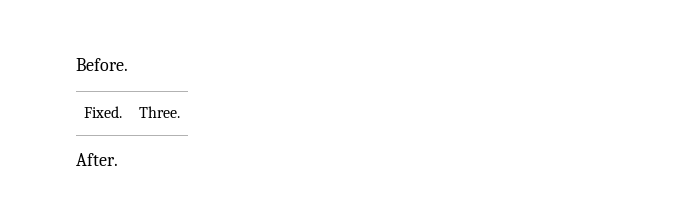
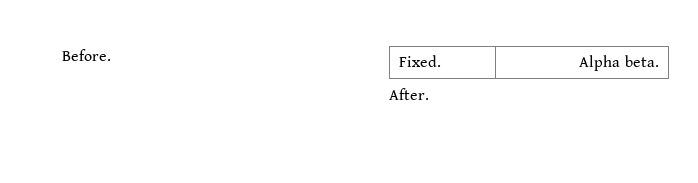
[139,106,181,118] Three. -> [579,55,659,71] Alpha beta.

